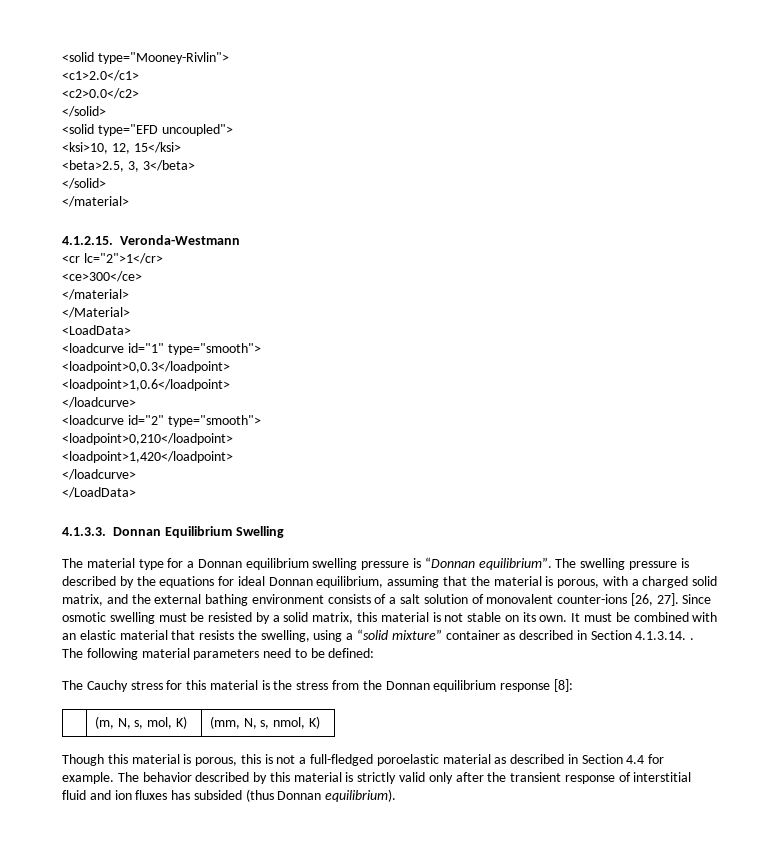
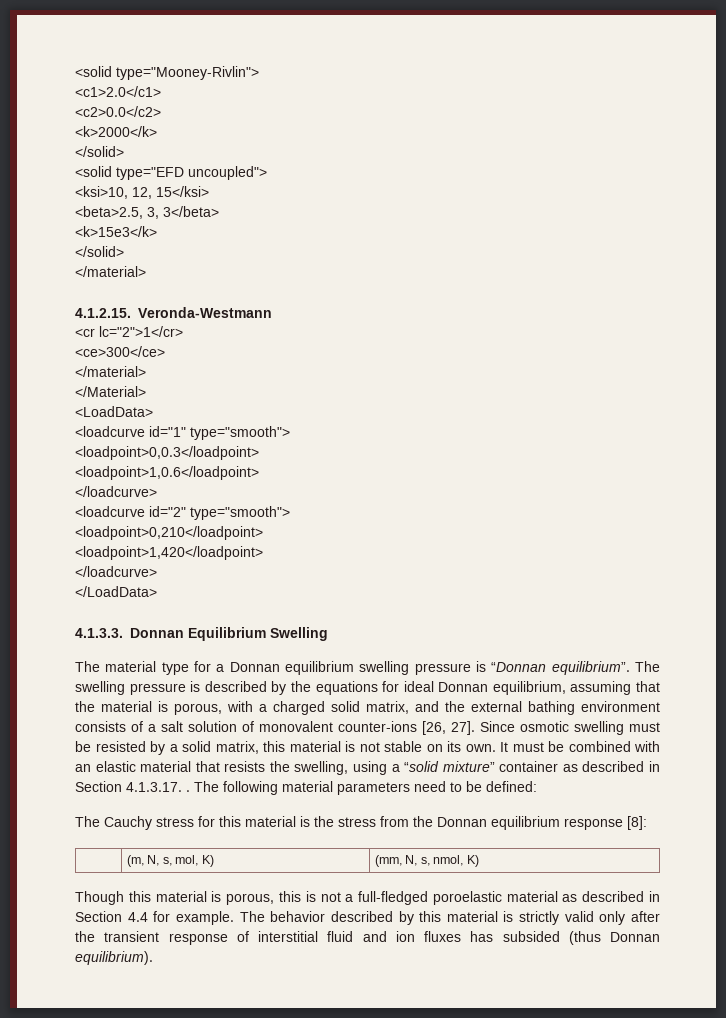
(139, 93) none -> [75,126,157,137] // <k>2000</k>
(195, 165) none -> [75,226,157,237] // <k>15e3</k>
[635,631,687,640] 4.1.3.14. -> [126,782,182,792] 4.1.3.17.

